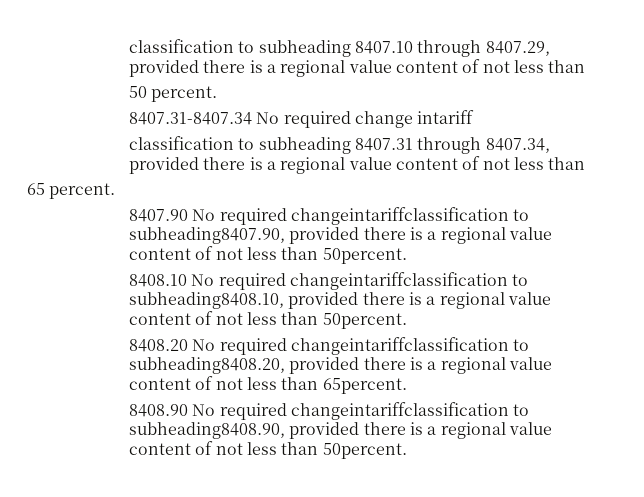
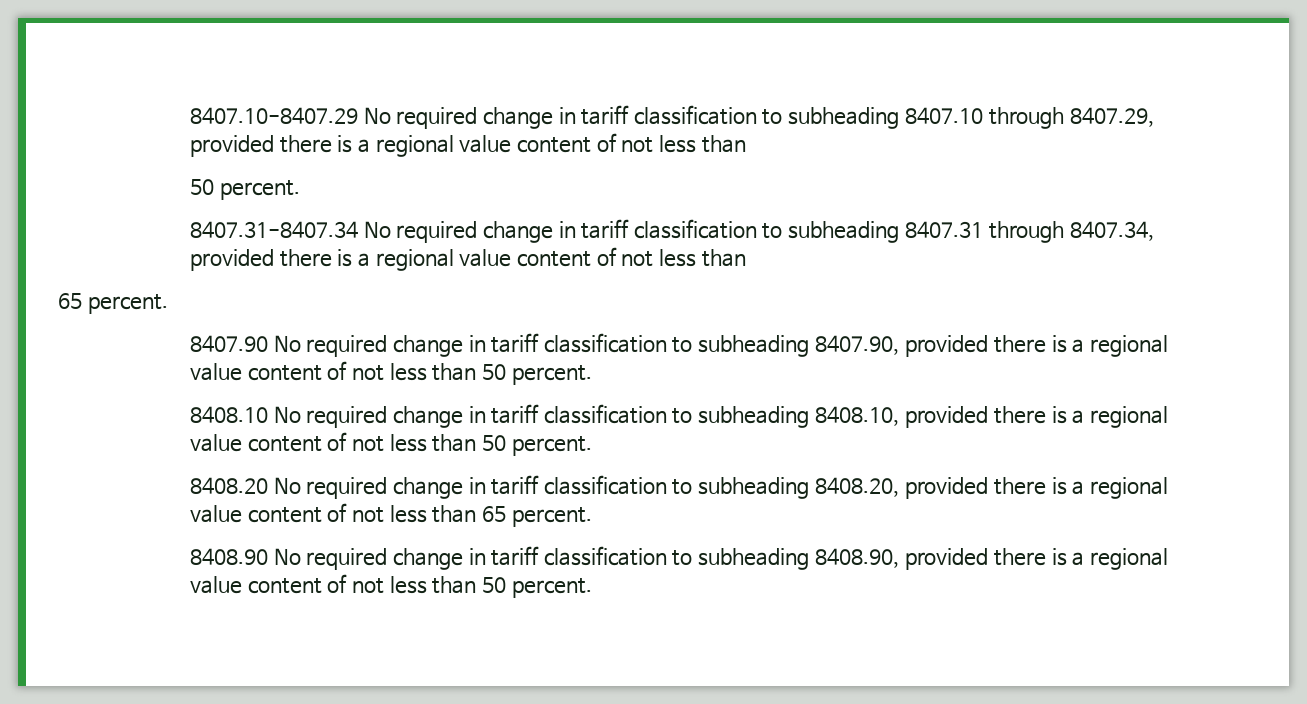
(129, 46) none -> [189,105,630,129] 8407.10-8407.29 No required change in tariff
[417,110,475,124] intariff // -> [558,219,630,239] in tariff
[291,207,530,225] [129,227,286,244] changeintariffclassification to subheading8407.90, -> [392,333,899,357] change in tariff classification to subheading 8407.90,
[322,248,407,264] 50percent. -> [481,364,592,385] 50 percent.
[290,272,529,290] [129,292,285,309] changeintariffclassification to subheading8408.10, -> [392,404,899,428] change in tariff classification to subheading 8408.10,
[322,313,407,329] 50percent. -> [481,435,592,456] 50 percent.
[291,337,530,355] [129,357,286,374] changeintariffclassification to subheading8408.20, -> [392,475,899,499] change in tariff classification to subheading 8408.20,
[322,378,407,394] 65percent. -> [481,506,592,527] 65 percent.
[291,402,530,420] [129,422,286,439] changeintariffclassification to subheading8408.90, -> [392,546,899,570] change in tariff classification to subheading 8408.90,
[322,443,407,459] 50percent. -> [481,577,592,598] 50 percent.

